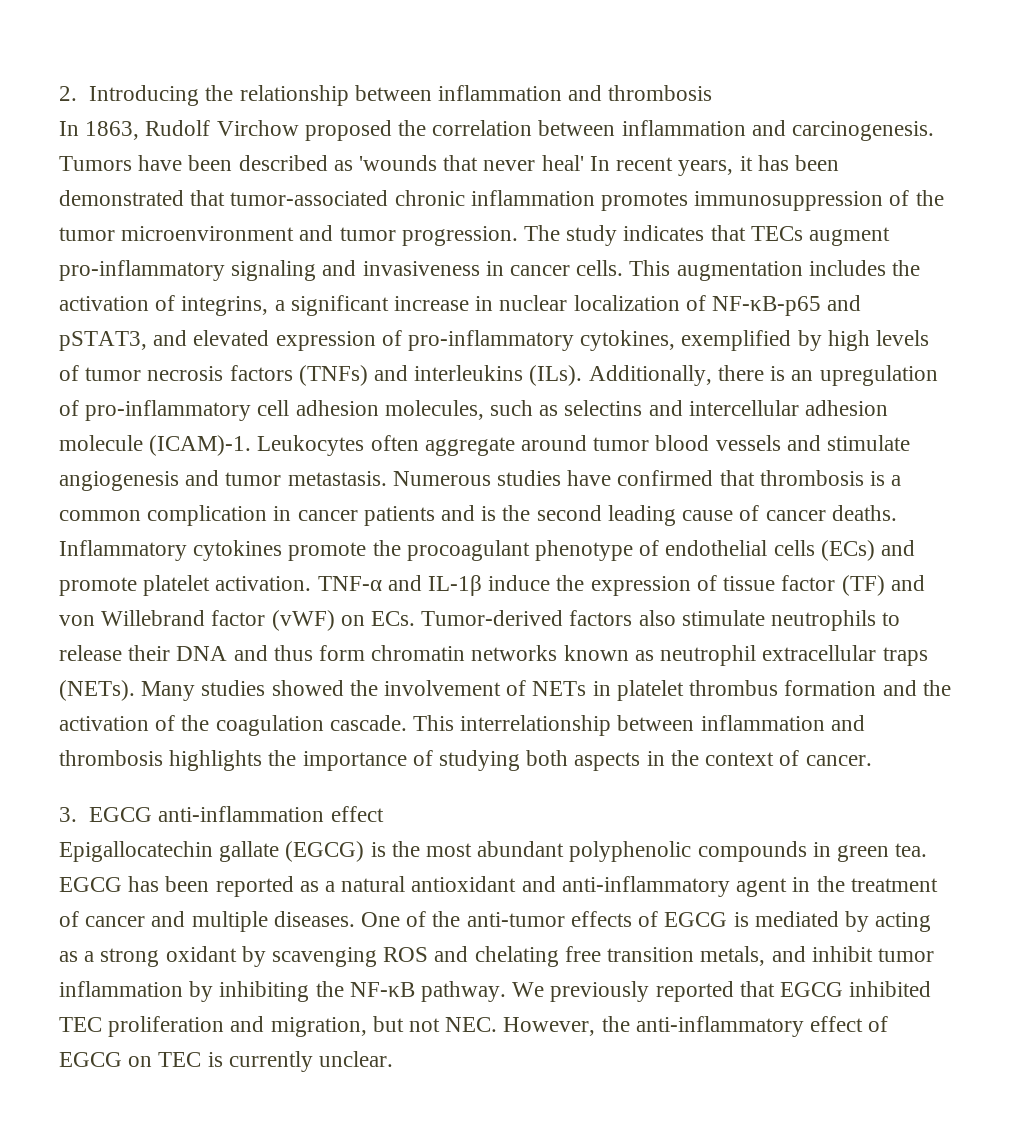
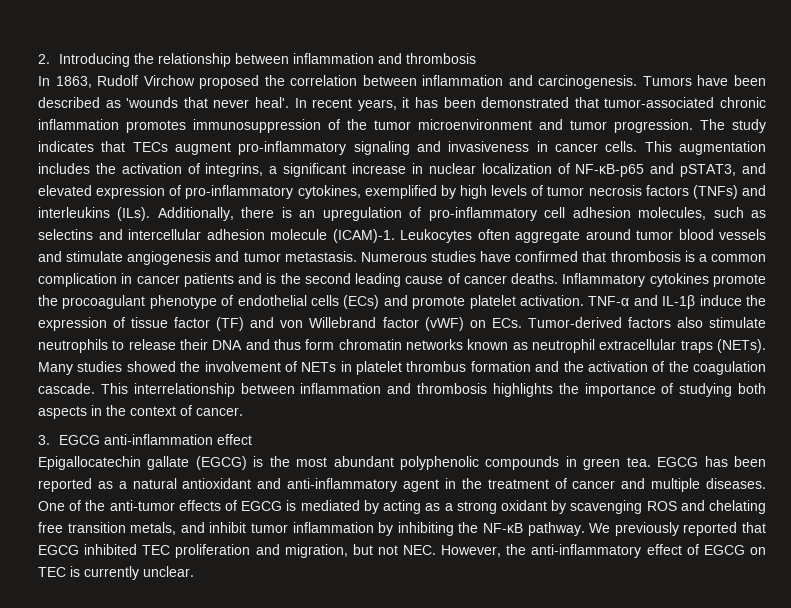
[541,155,584,171] heal' -> [254,97,289,108] heal'.

